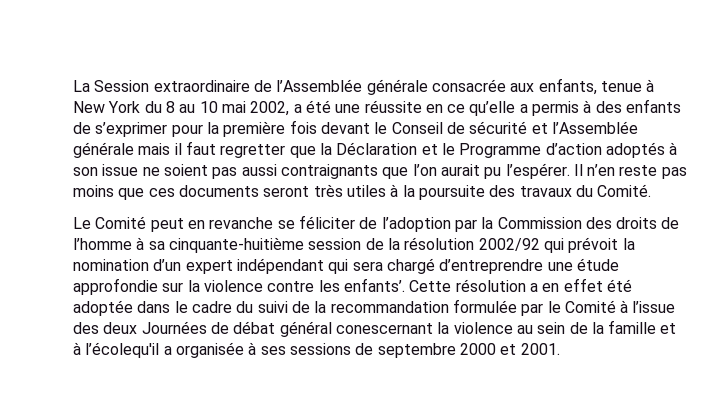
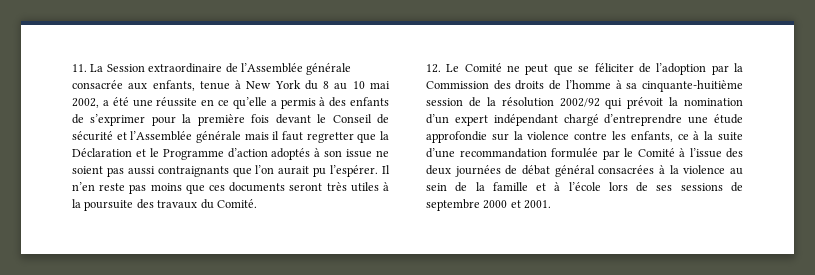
(73, 86) none -> [72,64,87,72] 11.
(652, 190) none -> [426,64,441,73] 12.
[150,217,274,232] peut en revanche -> [507,64,573,75] ne peut que
[328,259,383,274] qui sera -> (558, 120) none
[343,278,632,292] [73,300,327,316] enfants’. Cette résolution a en effet été adoptée dans le cadre du suivi de la -> [630,131,743,142] [426,148,455,158] enfants, ce à la suite d’une
[141,321,207,334] Journées -> [454,165,501,177] journées
[335,323,433,334] conescernant -> [598,165,665,174] consacrées à
[85,342,257,358] l’écolequ'il a organisée à -> [568,182,649,192] l’école lors de

